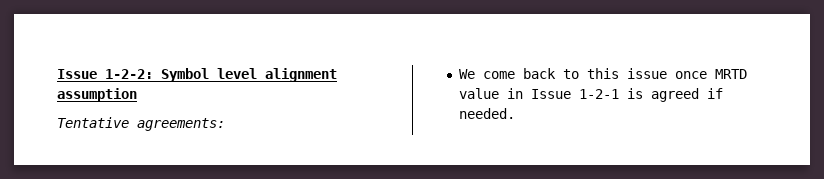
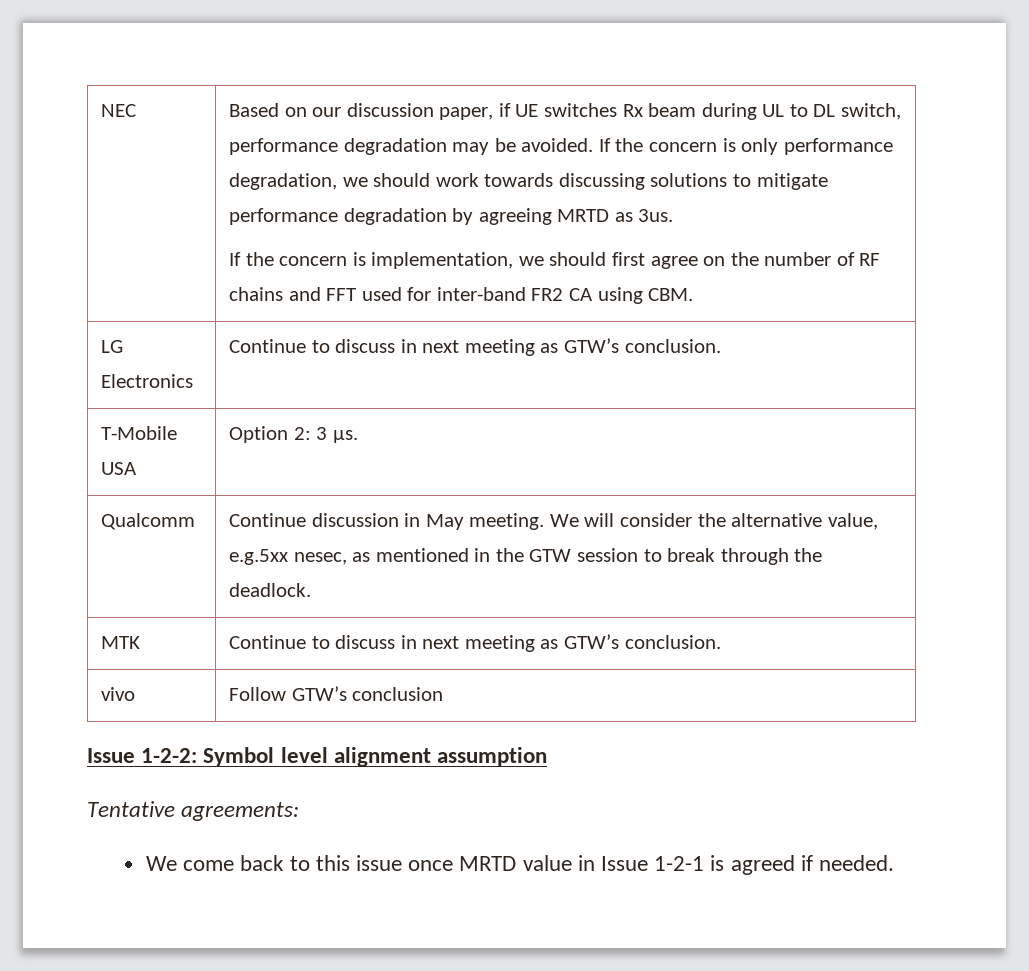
(57, 74) none -> [101,104,137,117] [229,103,901,120] [229,138,893,155] [229,173,828,190] [229,208,674,225] [229,252,881,269] [229,287,694,304] [101,340,124,353] [101,374,194,388] [229,338,721,356] [101,426,178,440] [101,462,138,475] [229,426,358,443] [101,513,196,530] [229,513,878,530] [229,548,823,565] [229,583,312,597] [101,636,141,649] [229,634,721,652] [101,687,136,701] [229,686,444,701] NEC | Based on our discussion paper, if UE switches Rx beam during UL to DL switch, performance degradation may be avoided. If the concern is only performance degradation, we should work towards discussing solutions to mitigate performance degradation by agreeing MRTD as 3us. // If the concern is implementation, we should first agree on the number of RF chains and FFT used for inter-band FR2 CA using CBM. // LG Electronics | Continue to discuss in next meeting as GTW’s conclusion. // T-Mobile USA | Option 2: 3 µs. // Qualcomm | Continue discussion in May meeting. We will consider the alternative value, e.g.5xx nesec, as mentioned in the GTW session to break through the deadlock. // MTK | Continue to discuss in next meeting as GTW’s conclusion. // vivo | Follow GTW’s conclusion //

